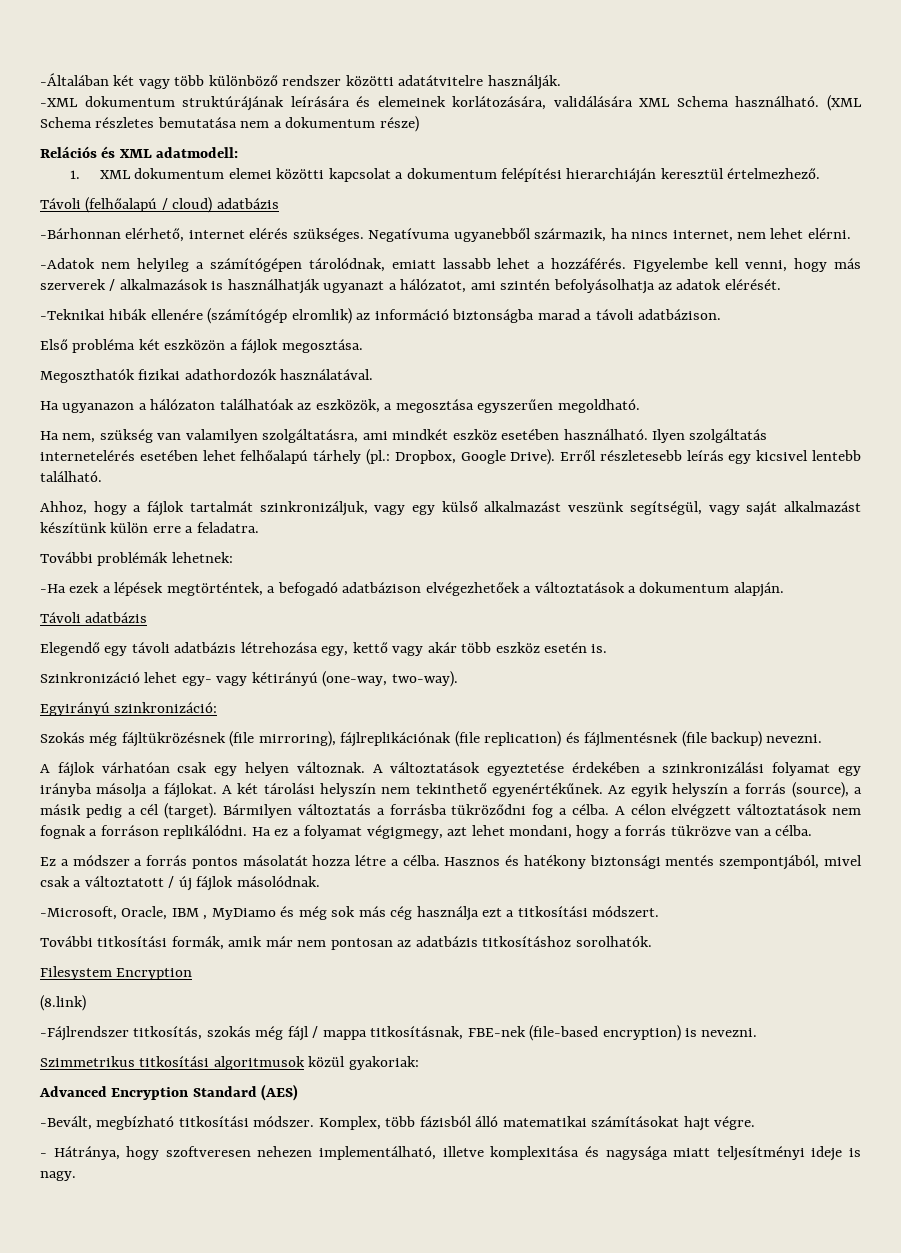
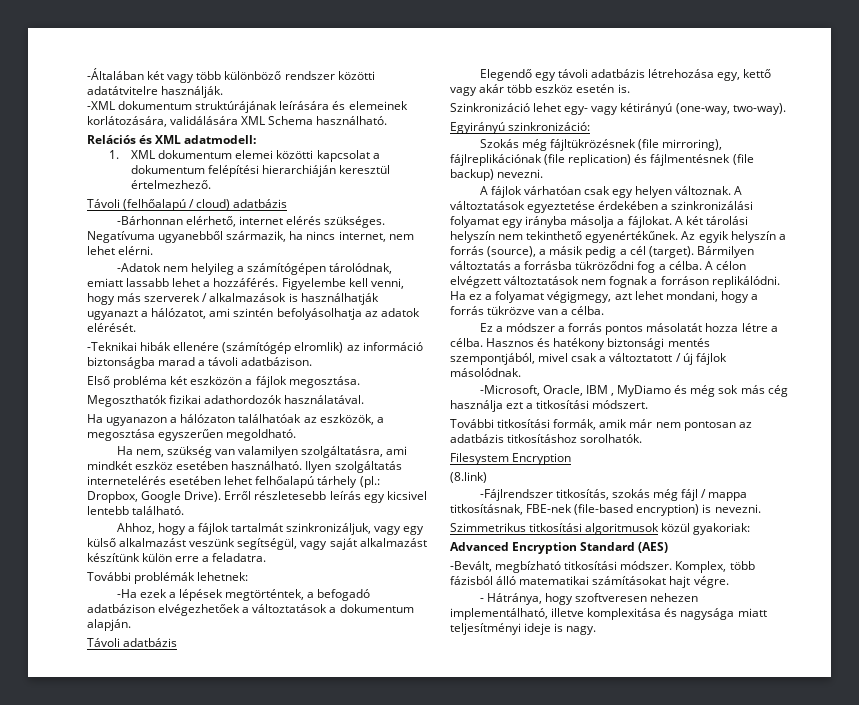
[826,95,862,111] [40,116,419,132] (XML Schema részletes bemutatása nem a dokumentum része) -> (388, 120) none

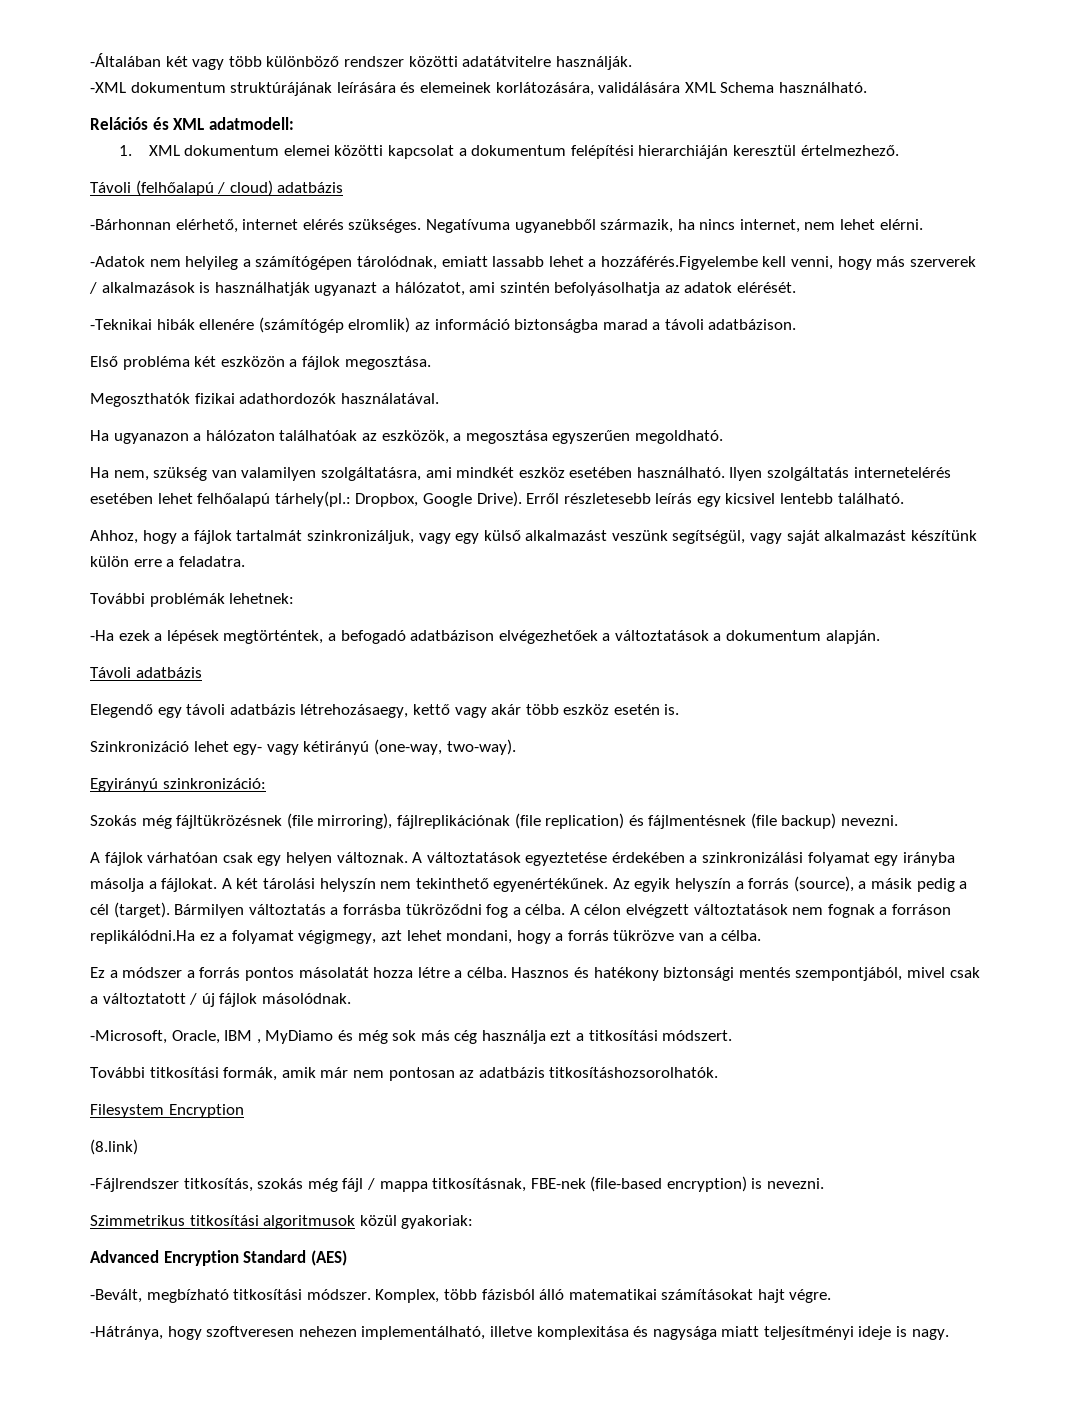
[213,278,346,290] hozzáférés. Figyelembe -> [600,256,758,270] hozzáférés.Figyelembe
[317,476,380,488] tárhely (pl.: -> [274,491,351,507] tárhely(pl.:
[648,69,741,81] létrehozása egy, -> [300,704,409,718] létrehozásaegy,
[711,276,780,288] [450,291,466,300] replikálódni. Ha -> [90,930,195,944] replikálódni.Ha
[507,434,643,443] titkosításhoz sorolhatók. -> [549,1067,719,1078] titkosításhozsorolhatók.
[479,593,542,605] - Hátránya, -> [90,1326,163,1340] -Hátránya,

